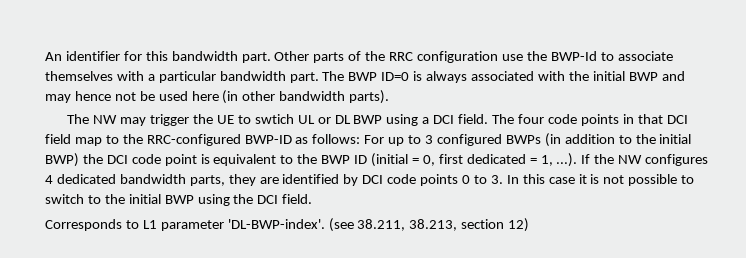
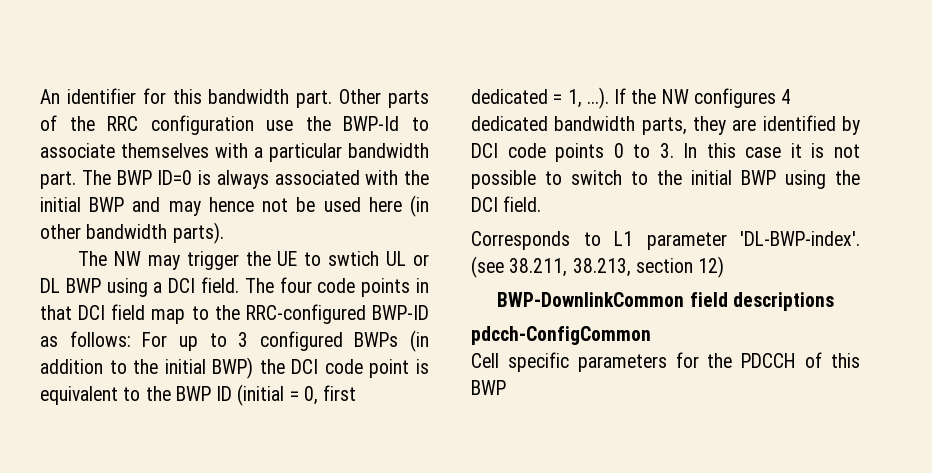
(530, 225) none -> [497,292,834,311] [471,326,651,345] [471,352,860,372] [471,380,506,395] // BWP-DownlinkCommon field descriptions // pdcch-ConfigCommon // Cell specific parameters for the PDCCH of this BWP

